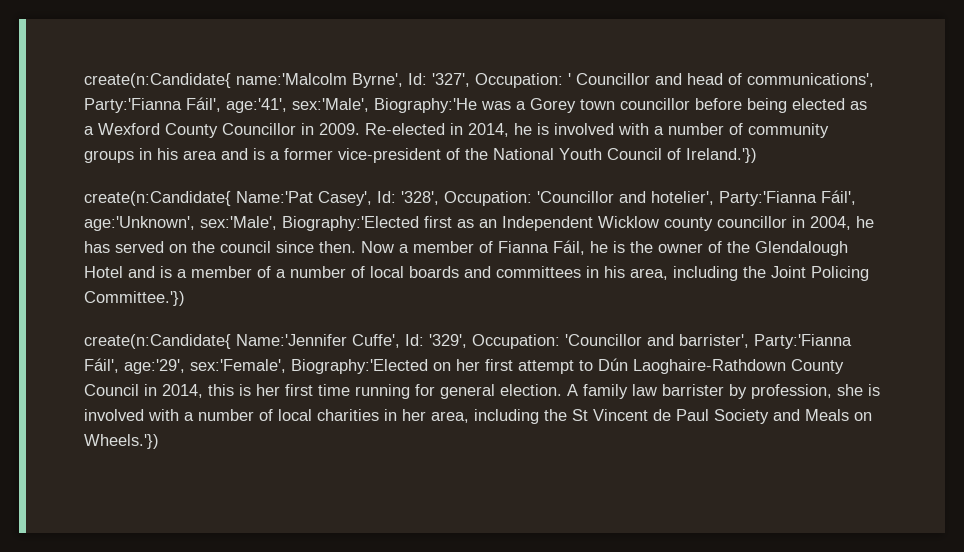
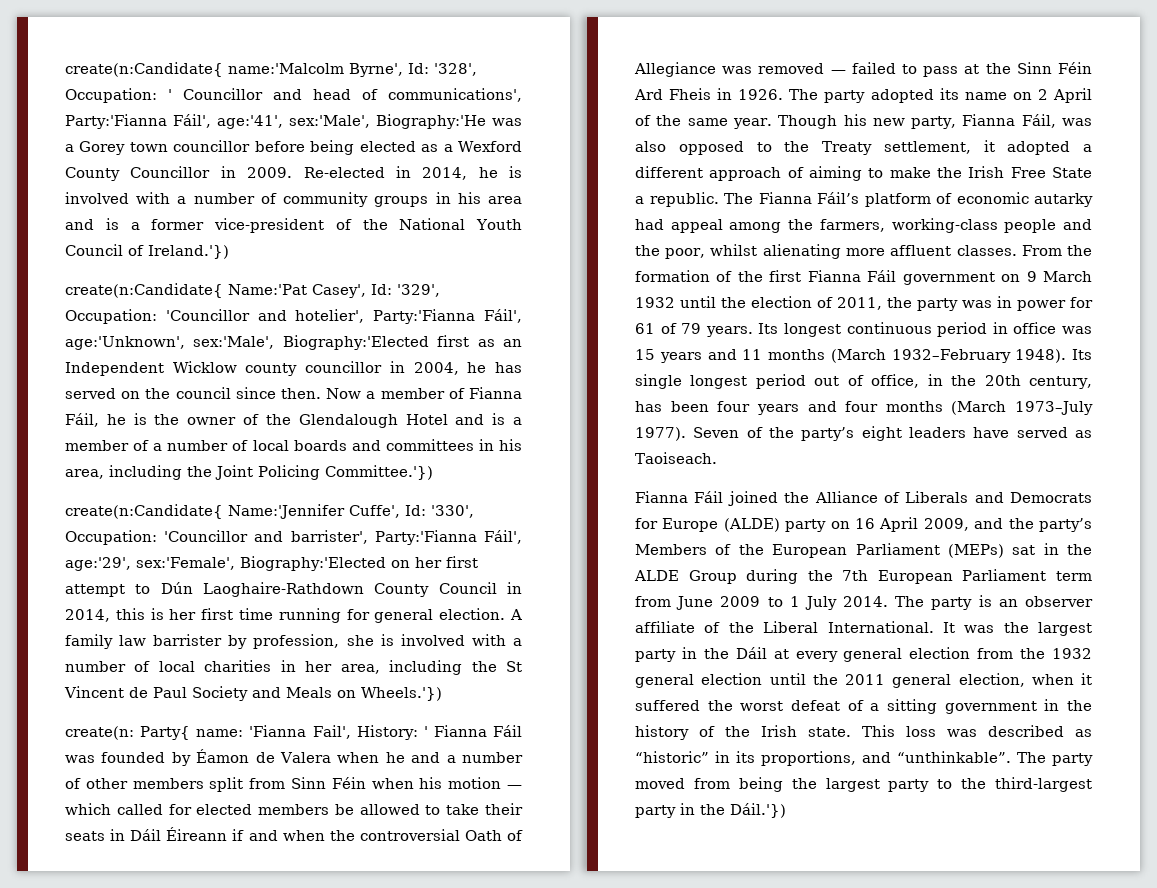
[432,73,470,87] '327', -> [434,63,477,76] '328',
[401,191,439,205] '328', -> [397,284,440,297] '329',
[429,334,467,348] '329', -> [431,505,474,518] '330',
(159, 441) none -> [65,725,523,740] [65,749,523,766] [65,777,522,792] [65,803,523,815] [65,827,524,841] [634,62,1092,77] [634,88,1092,103] [635,114,1092,129] [635,140,1092,155] [635,166,1092,181] [635,192,1093,207] [635,218,1092,233] [635,244,1092,259] [635,270,1092,285] [635,296,1093,311] [635,322,1092,337] [635,349,1092,363] [635,374,1093,389] [635,401,1093,415] [635,426,1092,441] [635,452,717,464] [635,491,1092,506] [635,517,1092,532] [635,543,1092,558] [634,569,1092,584] [635,595,1093,610] [635,621,1092,636] [635,647,1092,662] [635,673,1092,688] [635,699,1092,714] [635,725,1092,740] [635,751,1093,766] [635,777,1092,792] [635,803,786,818] // create(n: Party{ name: 'Fianna Fail', History: ' Fianna Fáil was founded by Éamon de Valera when he and a number of other members split from Sinn Féin when his motion — which called for elected members be allowed to take their seats in Dáil Éireann if and when the controversial Oath of Allegiance was removed — failed to pass at the Sinn Féin Ard Fheis in 1926. The party adopted its name on 2 April of the same year. Though his new party, Fianna Fáil, was also opposed to the Treaty settlement, it adopted a different approach of aiming to make the Irish Free State a republic. The Fianna Fáil’s platform of economic autarky had appeal among the farmers, working-class people and the poor, whilst alienating more affluent classes. From the formation of the first Fianna Fáil government on 9 March 1932 until the election of 2011, the party was in power for 61 of 79 years. Its longest continuous period in office was 15 years and 11 months (March 1932–February 1948). Its single longest period out of office, in the 20th century, has been four years and four months (March 1973–July 1977). Seven of the party’s eight leaders have served as Taoiseach. // Fianna Fáil joined the Alliance of Liberals and Democrats for Europe (ALDE) party on 16 April 2009, and the party’s Members of the European Parliament (MEPs) sat in the ALDE Group during the 7th European Parliament term from June 2009 to 1 July 2014. The party is an observer affiliate of the Liberal International. It was the largest party in the Dáil at every general election from the 1932 general election until the 2011 general election, when it suffered the worst defeat of a sitting government in the history of the Irish state. This loss was described as “historic” in its proportions, and “unthinkable”. The party moved from being the largest party to the third-largest party in the Dáil.'})

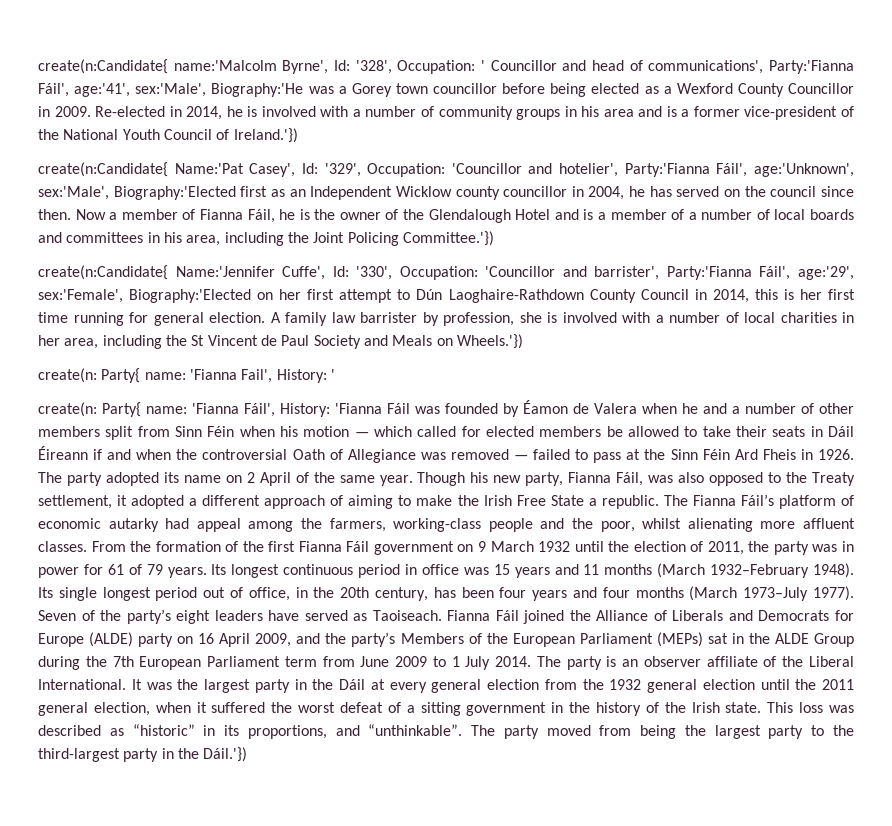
[433,725,487,737] Fianna -> [38,402,382,417] // create(n: Party{ name: 'Fianna Fáil', History: 'Fianna
(717, 458) // -> (442, 615) none

